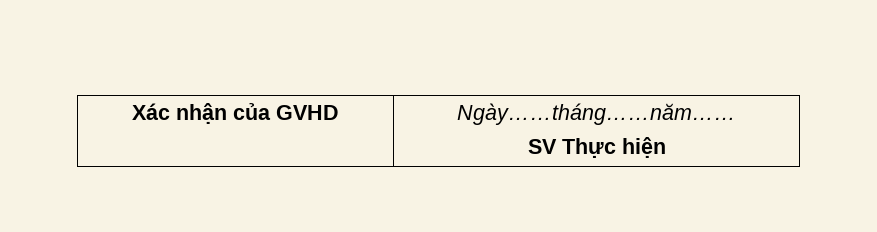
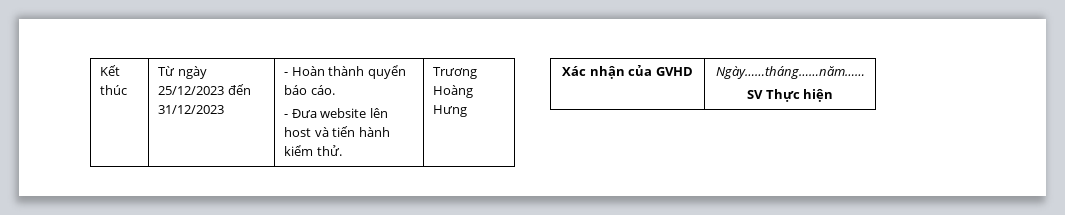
(132, 111) none -> [100,65,121,76] [100,85,128,95] [158,66,207,79] [158,84,251,95] [158,105,225,114] [284,65,406,79] [284,85,335,95] [284,108,388,118] [284,126,390,137] [284,145,342,156] [433,67,478,79] [433,85,474,98] [433,105,468,117] Kết thúc | Từ ngày 25/12/2023 đến 31/12/2023 | - Hoàn thành quyển báo cáo. // - Đưa website lên host và tiến hành kiểm thử. | Trương Hoàng Hưng //

